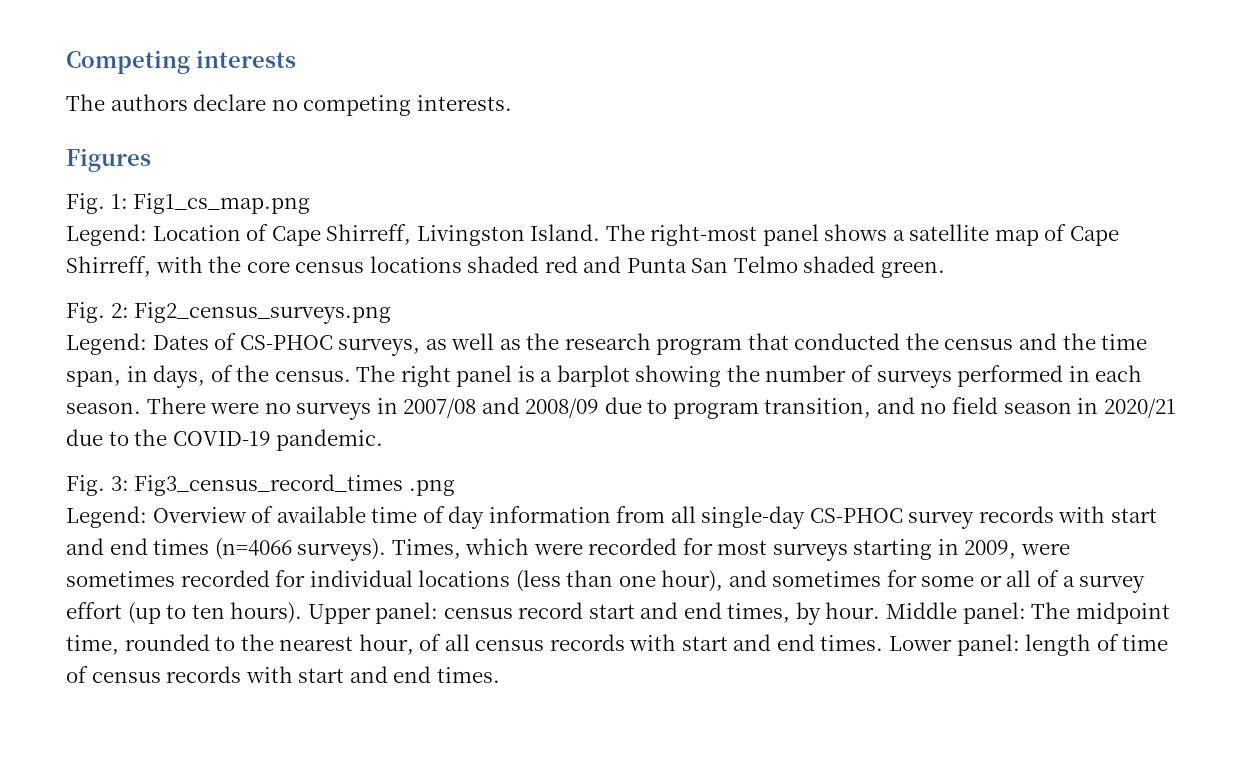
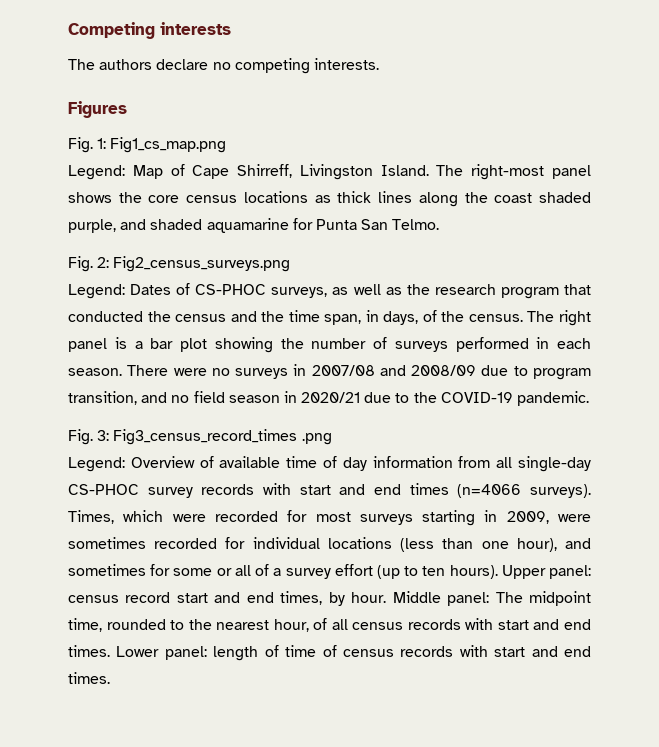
[152,225,241,241] Location -> [132,165,163,179] Map
[892,224,1120,246] [66,256,945,278] a satellite map of Cape Shirreff, with the core census locations shaded red and Punta San Telmo shaded green. -> [118,191,592,207] [68,218,440,233] the core census locations as thick lines along the coast shaded purple, and shaded aquamarine for Punta San Telmo.
[556,365,630,387] barplot -> [150,338,207,352] bar plot

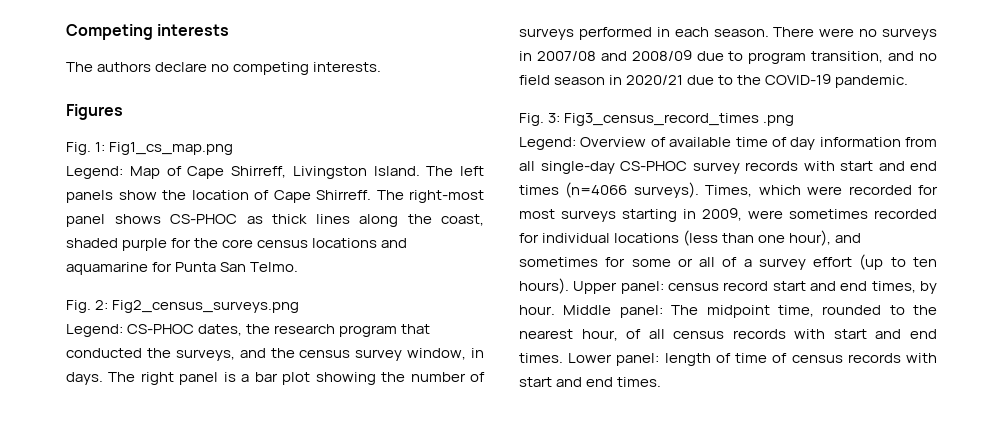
[471,164,591,180] [68,191,308,203] right-most panel shows the core census locations -> [460,166,484,176] [66,190,484,203] [66,214,237,227] left panels show the location of Cape Shirreff. The right-most panel shows CS-PHOC
[494,192,592,203] [68,219,203,233] coast shaded purple, and shaded -> [441,214,484,226] [66,238,408,251] coast, shaded purple for the core census locations and
[130,283,402,298] Dates of CS-PHOC surveys, as well as -> [127,324,243,336] CS-PHOC dates,
[175,314,227,322] census -> [175,349,235,361] surveys,
[288,310,523,325] time span, in days, of the census. -> [299,348,484,361] [66,372,103,385] census survey window, in days.

